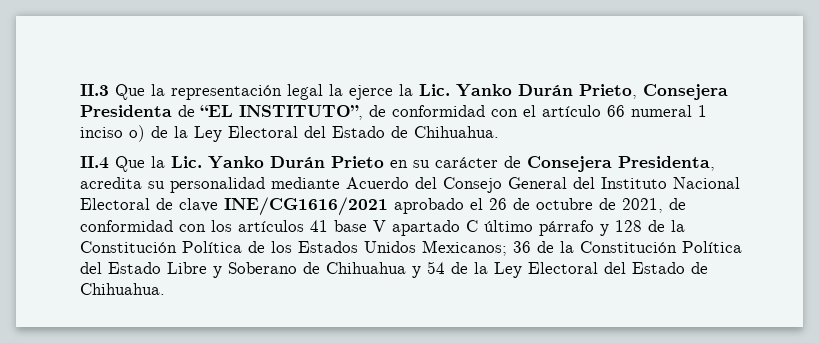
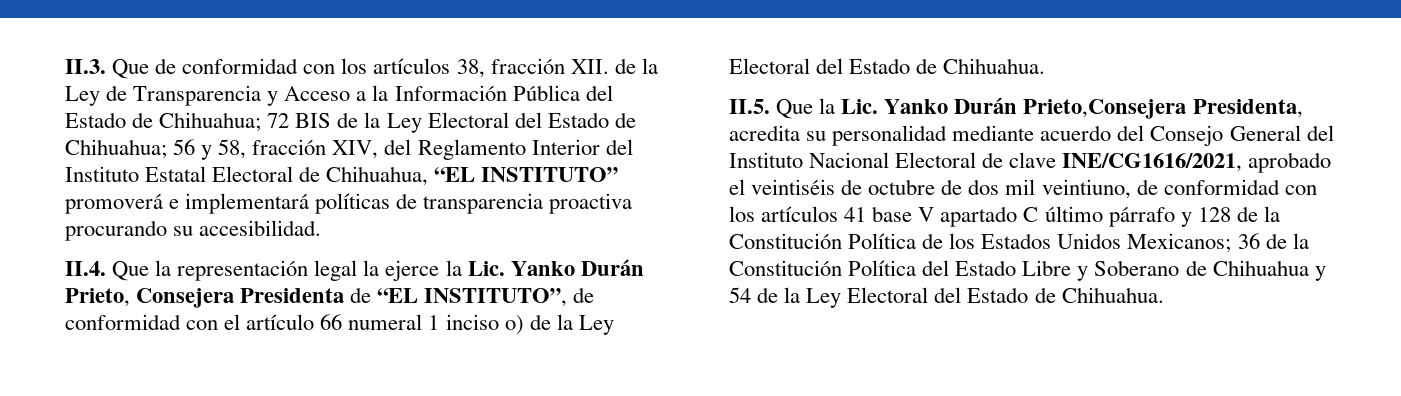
[80,84,109,96] II.3 -> [65,58,658,79] [65,85,613,106] [65,112,636,133] [65,139,633,160] [65,166,619,186] [65,193,633,214] [65,220,322,241] [65,261,106,276] II.3. Que de conformidad con los artículos 38, fracción XII. de la Ley de Transparencia y Acceso a la Información Pública del Estado de Chihuahua; 72 BIS de la Ley Electoral del Estado de Chihuahua; 56 y 58, fracción XIV, del Reglamento Interior del Instituto Estatal Electoral de Chihuahua, “EL INSTITUTO” promoverá e implementará políticas de transparencia proactiva procurando su accesibilidad. // II.4.
[80,156,109,169] II.4 -> [729,99,770,114] II.5.
[331,156,612,172] Prieto en su carácter de Consejera -> [1023,99,1187,119] Prieto,Consejera
[346,177,409,189] Acuerdo -> [1040,125,1112,141] acuerdo
[224,197,388,216] INE/CG1616/2021 -> [1062,153,1243,172] INE/CG1616/2021,
[489,198,507,210] 26 -> [751,179,836,195] veintiséis
[622,198,663,213] 2021, -> [968,179,1131,199] dos mil veintiuno,

